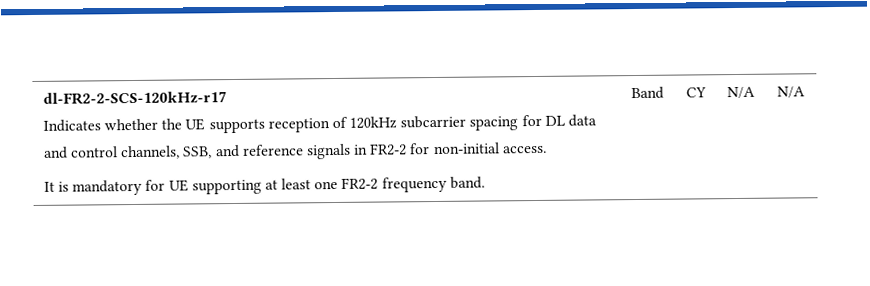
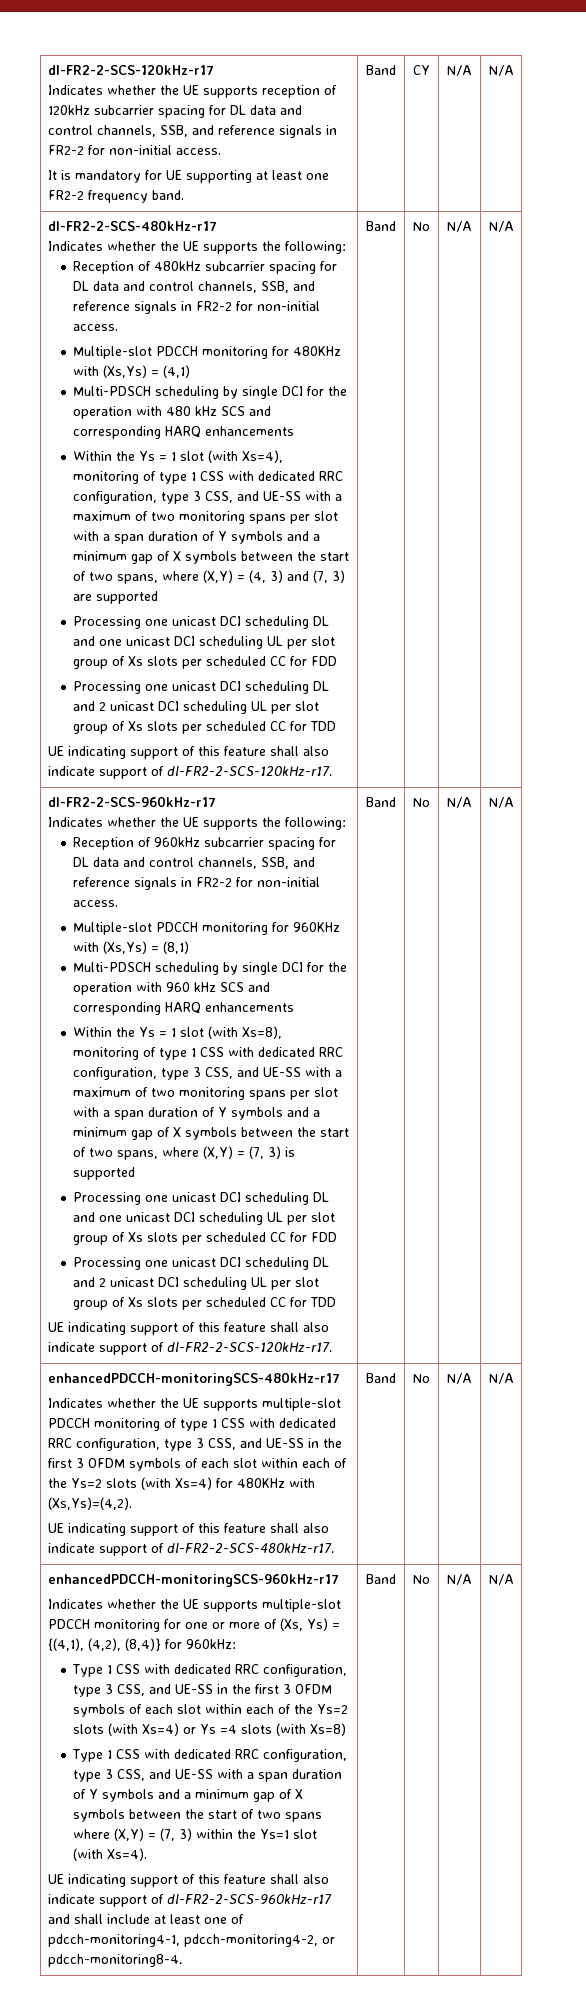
(805, 92) none -> [47,220,217,231] [47,241,346,254] [73,261,338,274] [73,281,316,293] [73,301,321,314] [73,324,119,331] [73,346,342,359] [73,365,191,378] [73,386,348,399] [73,406,272,419] [73,426,295,439] [73,450,284,463] [73,471,344,484] [73,491,343,504] [73,511,339,524] [73,531,321,544] [73,551,350,564] [73,570,346,584] [73,591,159,604] [73,616,330,629] [73,636,336,649] [73,656,338,669] [73,681,330,694] [73,701,320,714] [73,721,337,734] [47,746,329,759] [47,766,333,779] [366,221,396,231] [413,222,430,231] [447,221,472,232] [488,221,514,232] [47,796,216,807] [47,817,346,830] [73,837,337,850] [73,857,316,869] [73,877,321,890] [73,900,119,907] [73,922,341,935] [73,941,190,954] [73,962,348,975] [73,982,271,995] [73,1002,295,1015] [73,1026,283,1039] [73,1047,344,1060] [73,1067,343,1080] [73,1087,339,1100] [73,1107,321,1120] [73,1127,350,1140] [73,1146,296,1160] [73,1167,136,1180] [73,1192,330,1205] [73,1212,336,1225] [73,1232,338,1245] [73,1257,330,1270] [73,1277,320,1290] [73,1297,337,1310] [47,1322,329,1335] [47,1342,333,1355] [366,797,396,807] [413,798,430,807] [447,797,472,808] [488,797,514,808] [47,1372,340,1386] [47,1398,341,1411] [47,1418,336,1431] [47,1438,342,1451] [47,1458,347,1471] [47,1477,315,1490] [47,1497,132,1510] [47,1523,329,1536] [47,1543,335,1556] [366,1373,396,1383] [413,1374,430,1383] [447,1373,472,1384] [488,1373,514,1384] [47,1573,339,1587] [47,1599,341,1612] [47,1618,340,1632] [47,1638,236,1651] [72,1664,348,1677] [73,1684,333,1697] [73,1704,349,1717] [73,1723,347,1736] [72,1749,348,1762] [73,1769,343,1782] [73,1789,304,1802] [73,1809,323,1822] [73,1828,318,1841] [73,1848,148,1861] [47,1874,329,1887] [47,1894,332,1907] [47,1914,244,1924] [47,1934,335,1947] [47,1954,183,1967] [366,1574,396,1584] [413,1575,430,1584] [447,1574,472,1585] [488,1574,514,1585] // dl-FR2-2-SCS-480kHz-r17 // Indicates whether the UE supports the following: // Reception of 480kHz subcarrier spacing for DL data and control channels, SSB, and reference signals in FR2-2 for non-initial access. // Multiple-slot PDCCH monitoring for 480KHz with (Xs,Ys) = (4,1) // Multi-PDSCH scheduling by single DCI for the operation with 480 kHz SCS and corresponding HARQ enhancements // Within the Ys = 1 slot (with Xs=4), monitoring of type 1 CSS with dedicated RRC configuration, type 3 CSS, and UE-SS with a maximum of two monitoring spans per slot with a span duration of Y symbols and a minimum gap of X symbols between the start of two spans, where (X,Y) = (4, 3) and (7, 3) are supported // Processing one unicast DCI scheduling DL and one unicast DCI scheduling UL per slot group of Xs slots per scheduled CC for FDD // Processing one unicast DCI scheduling DL and 2 unicast DCI scheduling UL per slot group of Xs slots per scheduled CC for TDD // UE indicating support of this feature shall also indicate support of dl-FR2-2-SCS-120kHz-r17. | Band | No | N/A | N/A // dl-FR2-2-SCS-960kHz-r17 // Indicates whether the UE supports the following: // Reception of 960kHz subcarrier spacing for DL data and control channels, SSB, and reference signals in FR2-2 for non-initial access. // Multiple-slot PDCCH monitoring for 960KHz with (Xs,Ys) = (8,1) // Multi-PDSCH scheduling by single DCI for the operation with 960 kHz SCS and corresponding HARQ enhancements // Within the Ys = 1 slot (with Xs=8), monitoring of type 1 CSS with dedicated RRC configuration, type 3 CSS, and UE-SS with a maximum of two monitoring spans per slot with a span duration of Y symbols and a minimum gap of X symbols between the start of two spans, where (X,Y) = (7, 3) is supported // Processing one unicast DCI scheduling DL and one unicast DCI scheduling UL per slot group of Xs slots per scheduled CC for FDD // Processing one unicast DCI scheduling DL and 2 unicast DCI scheduling UL per slot group of Xs slots per scheduled CC for TDD // UE indicating support of this feature shall also indicate support of dl-FR2-2-SCS-120kHz-r17. | Band | No | N/A | N/A // enhancedPDCCH-monitoringSCS-480kHz-r17 // Indicates whether the UE supports multiple-slot PDCCH monitoring of type 1 CSS with dedicated RRC configuration, type 3 CSS, and UE-SS in the first 3 OFDM symbols of each slot within each of the Ys=2 slots (with Xs=4) for 480KHz with (Xs,Ys)=(4,2). // UE indicating support of this feature shall also indicate support of dl-FR2-2-SCS-480kHz-r17. | Band | No | N/A | N/A // enhancedPDCCH-monitoringSCS-960kHz-r17 // Indicates whether the UE supports multiple-slot PDCCH monitoring for one or more of (Xs, Ys) = {(4,1), (4,2), (8,4)} for 960kHz: // Type 1 CSS with dedicated RRC configuration, type 3 CSS, and UE-SS in the first 3 OFDM symbols of each slot within each of the Ys=2 slots (with Xs=4) or Ys =4 slots (with Xs=8) // Type 1 CSS with dedicated RRC configuration, type 3 CSS, and UE-SS with a span duration of Y symbols and a minimum gap of X symbols between the start of two spans where (X,Y) = (7, 3) within the Ys=1 slot (with Xs=4). // UE indicating support of this feature shall also indicate support of dl-FR2-2-SCS-960kHz-r17 and shall include at least one of pdcch-monitoring4-1, pdcch-monitoring4-2, or pdcch-monitoring8-4. | Band | No | N/A | N/A

